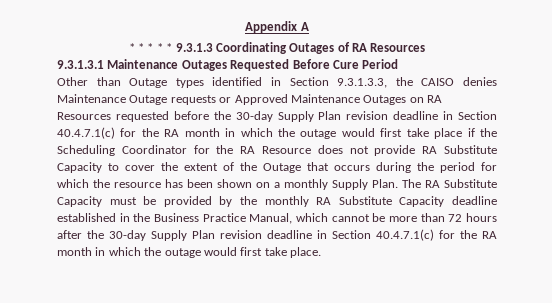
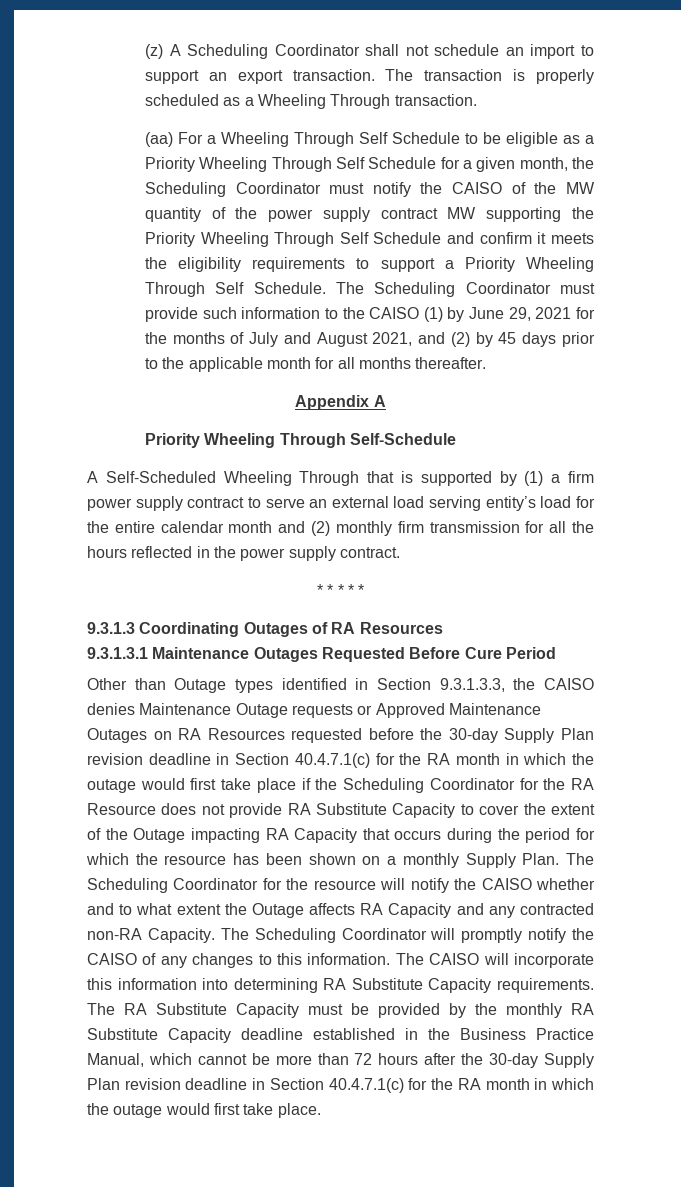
[245,21,309,33] Appendix A -> [144,44,595,59] [144,69,594,84] [144,94,477,109] [144,132,595,147] [144,157,595,172] [144,182,595,197] [144,207,594,222] [144,232,594,247] [144,257,595,272] [144,282,595,297] [144,307,596,322] [144,332,595,347] [144,357,487,372] [295,395,386,410] [144,433,456,448] [87,471,595,486] [87,496,595,511] [87,521,594,536] [87,546,400,561] (z) A Scheduling Coordinator shall not schedule an import to support an export transaction. The transaction is properly scheduled as a Wheeling Through transaction. // (aa) For a Wheeling Through Self Schedule to be eligible as a Priority Wheeling Through Self Schedule for a given month, the Scheduling Coordinator must notify the CAISO of the MW quantity of the power supply contract MW supporting the Priority Wheeling Through Self Schedule and confirm it meets the eligibility requirements to support a Priority Wheeling Through Self Schedule. The Scheduling Coordinator must provide such information to the CAISO (1) by June 29, 2021 for the months of July and August 2021, and (2) by 45 days prior to the applicable month for all months thereafter. // Appendix A // Priority Wheeling Through Self-Schedule // A Self-Scheduled Wheeling Through that is supported by (1) a firm power supply contract to serve an external load serving entity’s load for the entire calendar month and (2) monthly firm transmission for all the hours reflected in the power supply contract.
(173, 47) none -> (365, 590) //
(301, 168) none -> [190,828,358,843] impacting RA Capacity
(421, 183) none -> [87,878,596,893] [87,903,594,918] [87,928,594,943] [87,953,594,968] [87,978,594,993] [87,1003,115,1015] Scheduling Coordinator for the resource will notify the CAISO whether and to what extent the Outage affects RA Capacity and any contracted non-RA Capacity. The Scheduling Coordinator will promptly notify the CAISO of any changes to this information. The CAISO will incorporate this information into determining RA Substitute Capacity requirements. The

